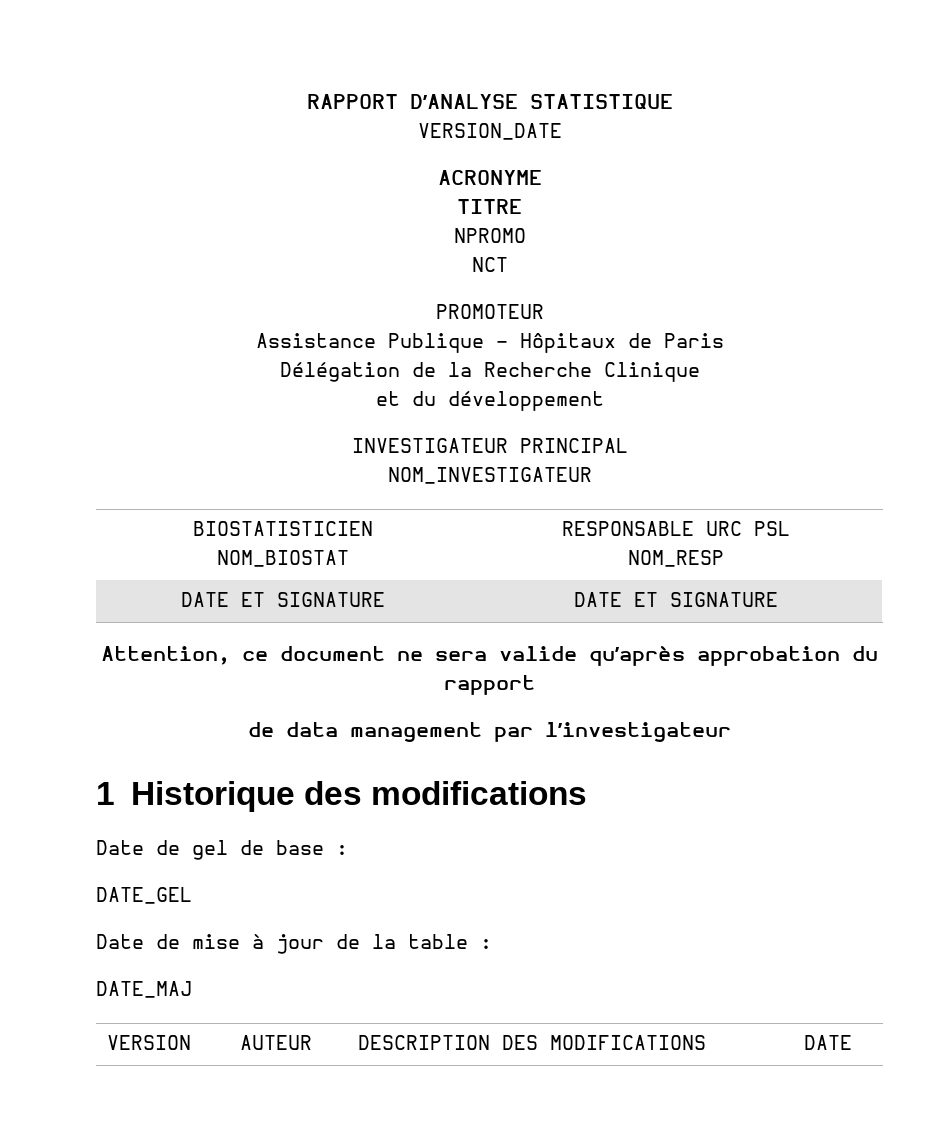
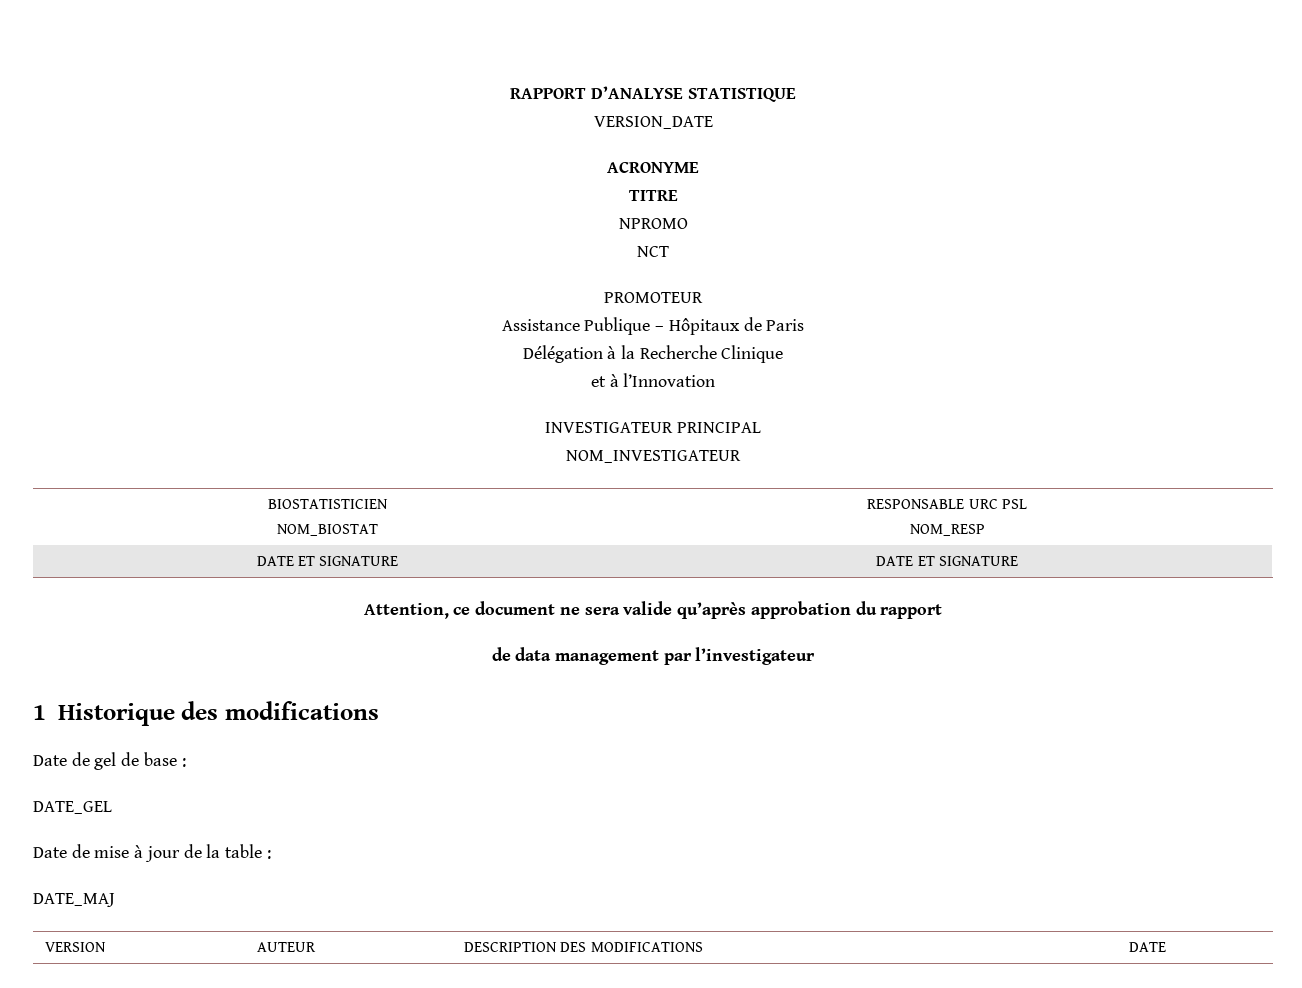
[411,362,436,377] de -> [607,346,617,359] à
[411,391,604,411] du développement -> [609,373,716,387] à l’Innovation

